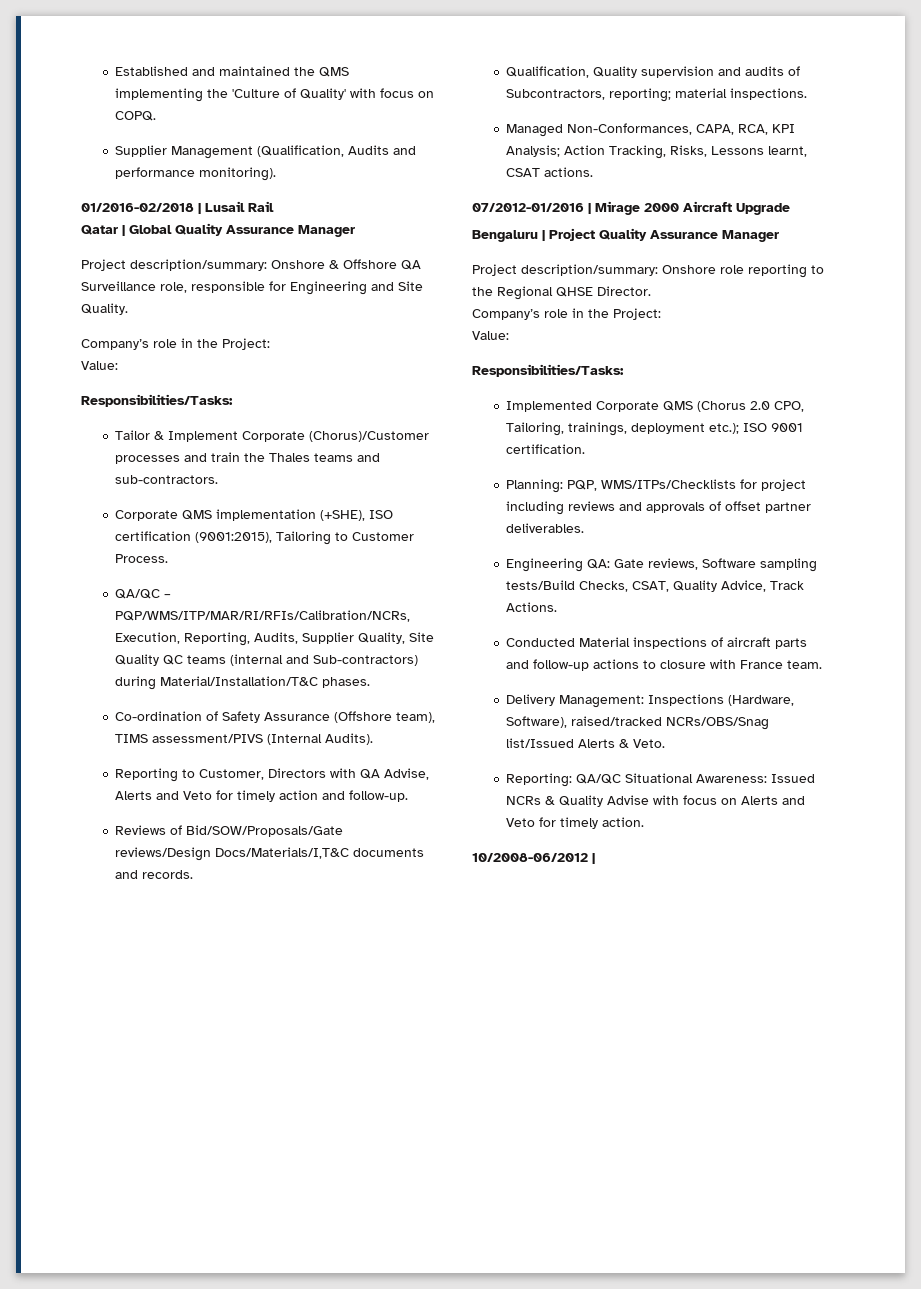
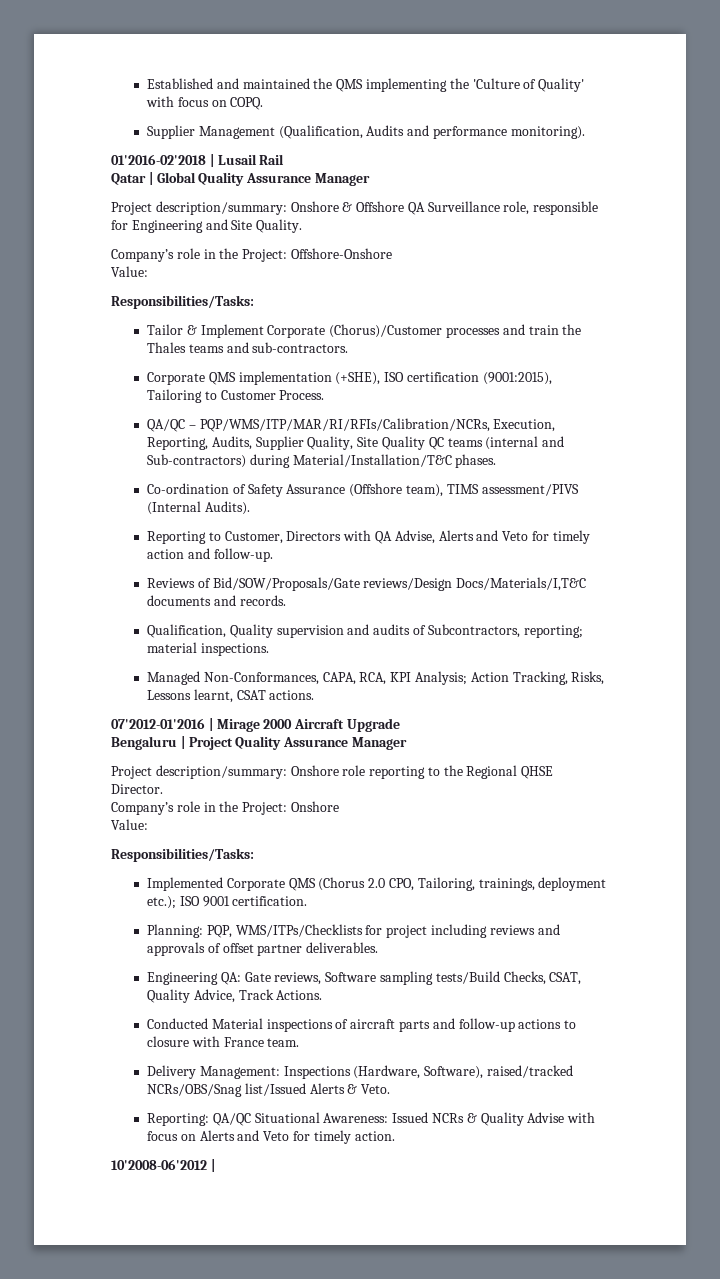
[81,203,194,212] 01/2016-02/2018 -> [111,154,206,165] 01'2016-02'2018
(270, 344) none -> [290,248,392,259] Offshore-Onshore
[472,203,584,212] 07/2012-01/2016 -> [111,718,205,729] 07'2012-01'2016
(661, 314) none -> [290,801,339,812] Onshore
[472,853,588,862] 10/2008-06/2012 -> [111,1159,207,1170] 10'2008-06'2012

